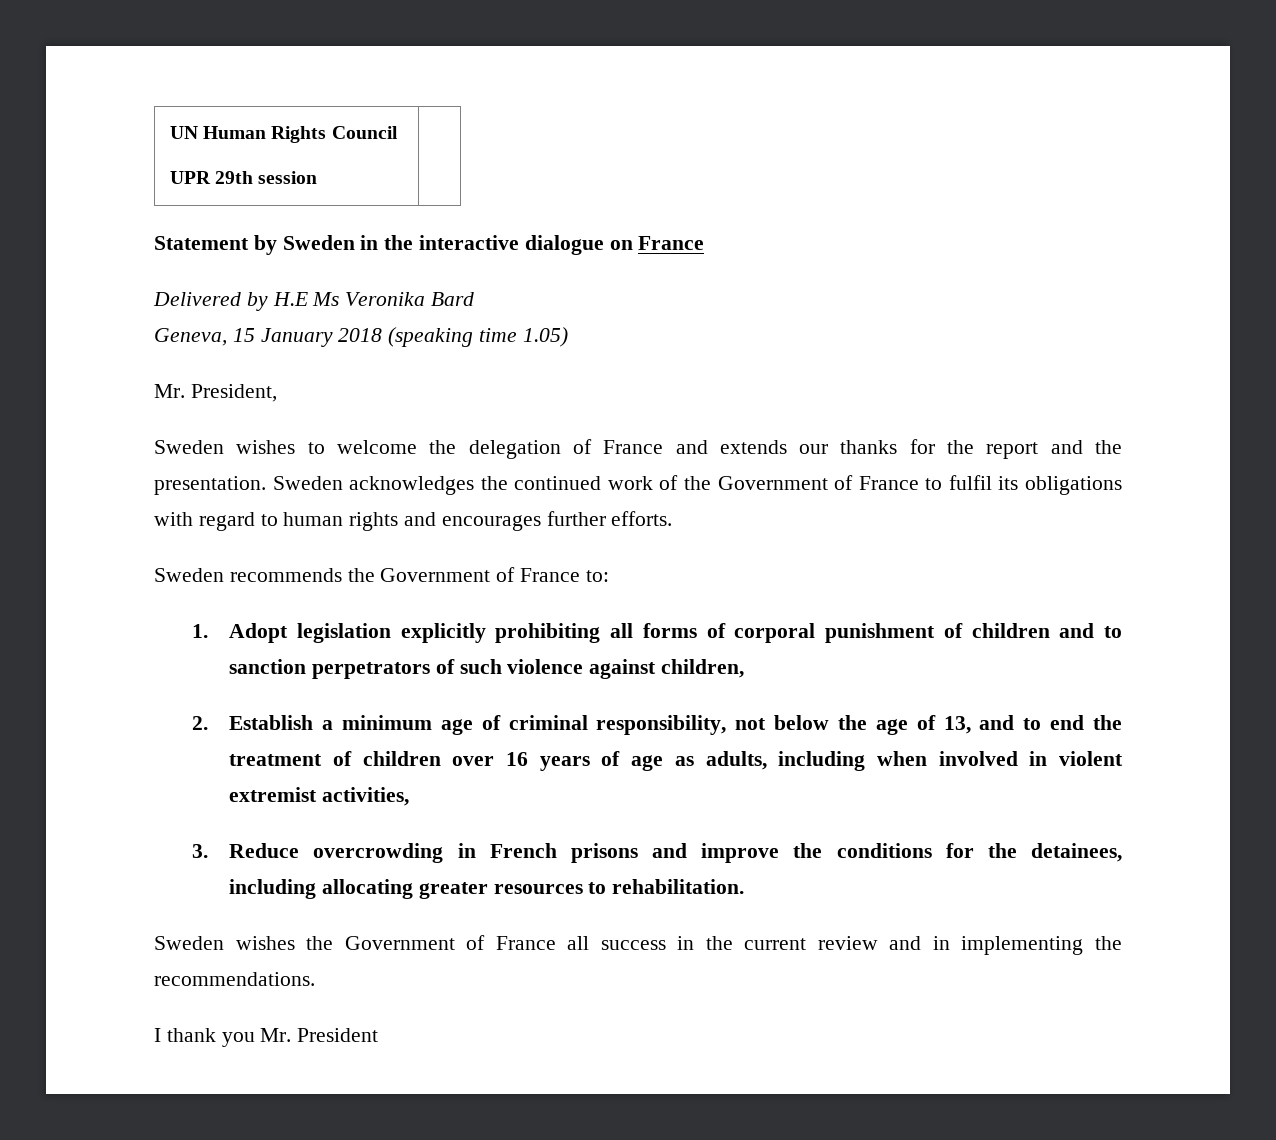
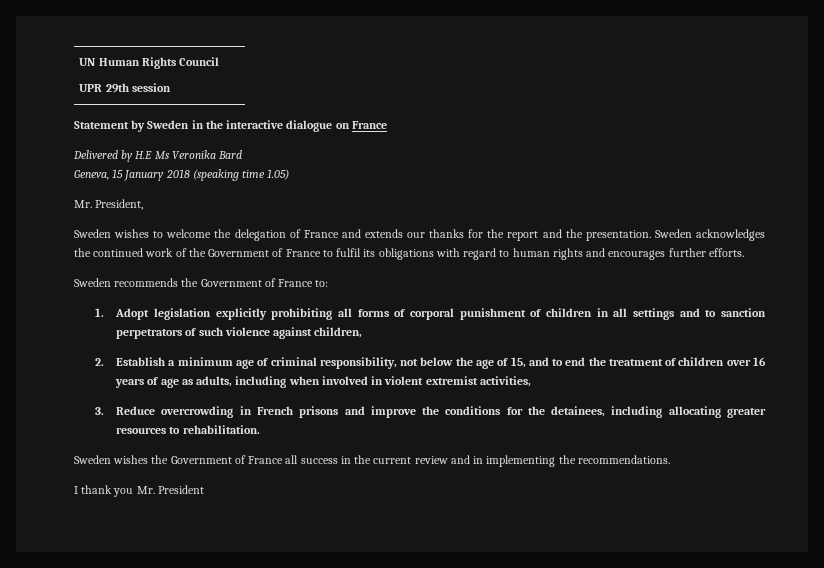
(1050, 630) none -> [596,308,674,320] in all settings
[943,716,971,734] 13, -> [510,357,526,368] 15,

